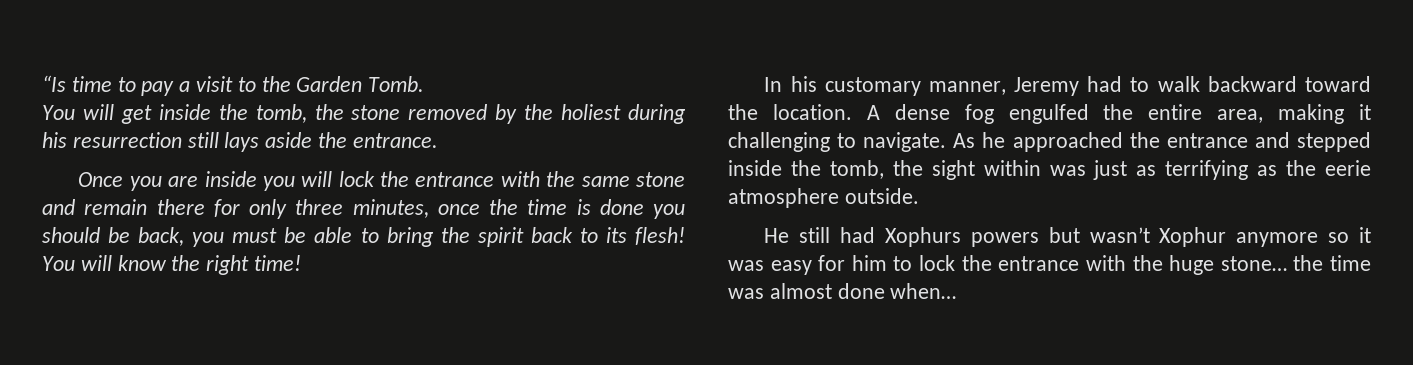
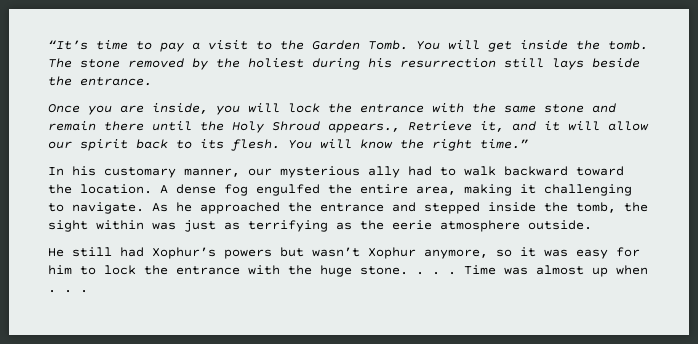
[42,75,66,92] “Is -> [48,40,88,50] “It’s
(425, 84) // -> (408, 45) none
[255,104,344,123] tomb, the -> [608,40,648,50] [48,58,72,68] tomb. The
[265,132,313,148] aside -> [592,58,640,68] beside
[204,171,257,187] inside -> [152,103,208,114] inside,
[213,199,685,219] [42,227,470,247] for only three minutes, once the time is done you should be back, you must be able to bring the -> [152,121,649,133] [48,141,72,149] until the Holy Shroud appears., Retrieve it, and it will allow our
[634,227,685,245] flesh! -> [231,139,280,151] flesh.
[254,255,302,271] time! -> [480,139,528,149] time.”
[1014,77,1080,96] Jeremy -> [248,166,400,178] our mysterious ally
[884,227,961,247] Xophurs -> [152,247,216,259] Xophur’s
[1236,232,1319,247] anymore -> [424,249,488,259] anymore,
[1220,255,1371,271] [728,283,957,299] stone… the time was almost done when… -> [360,265,648,277] [48,290,88,293] stone. . . . Time was almost up when . . .

